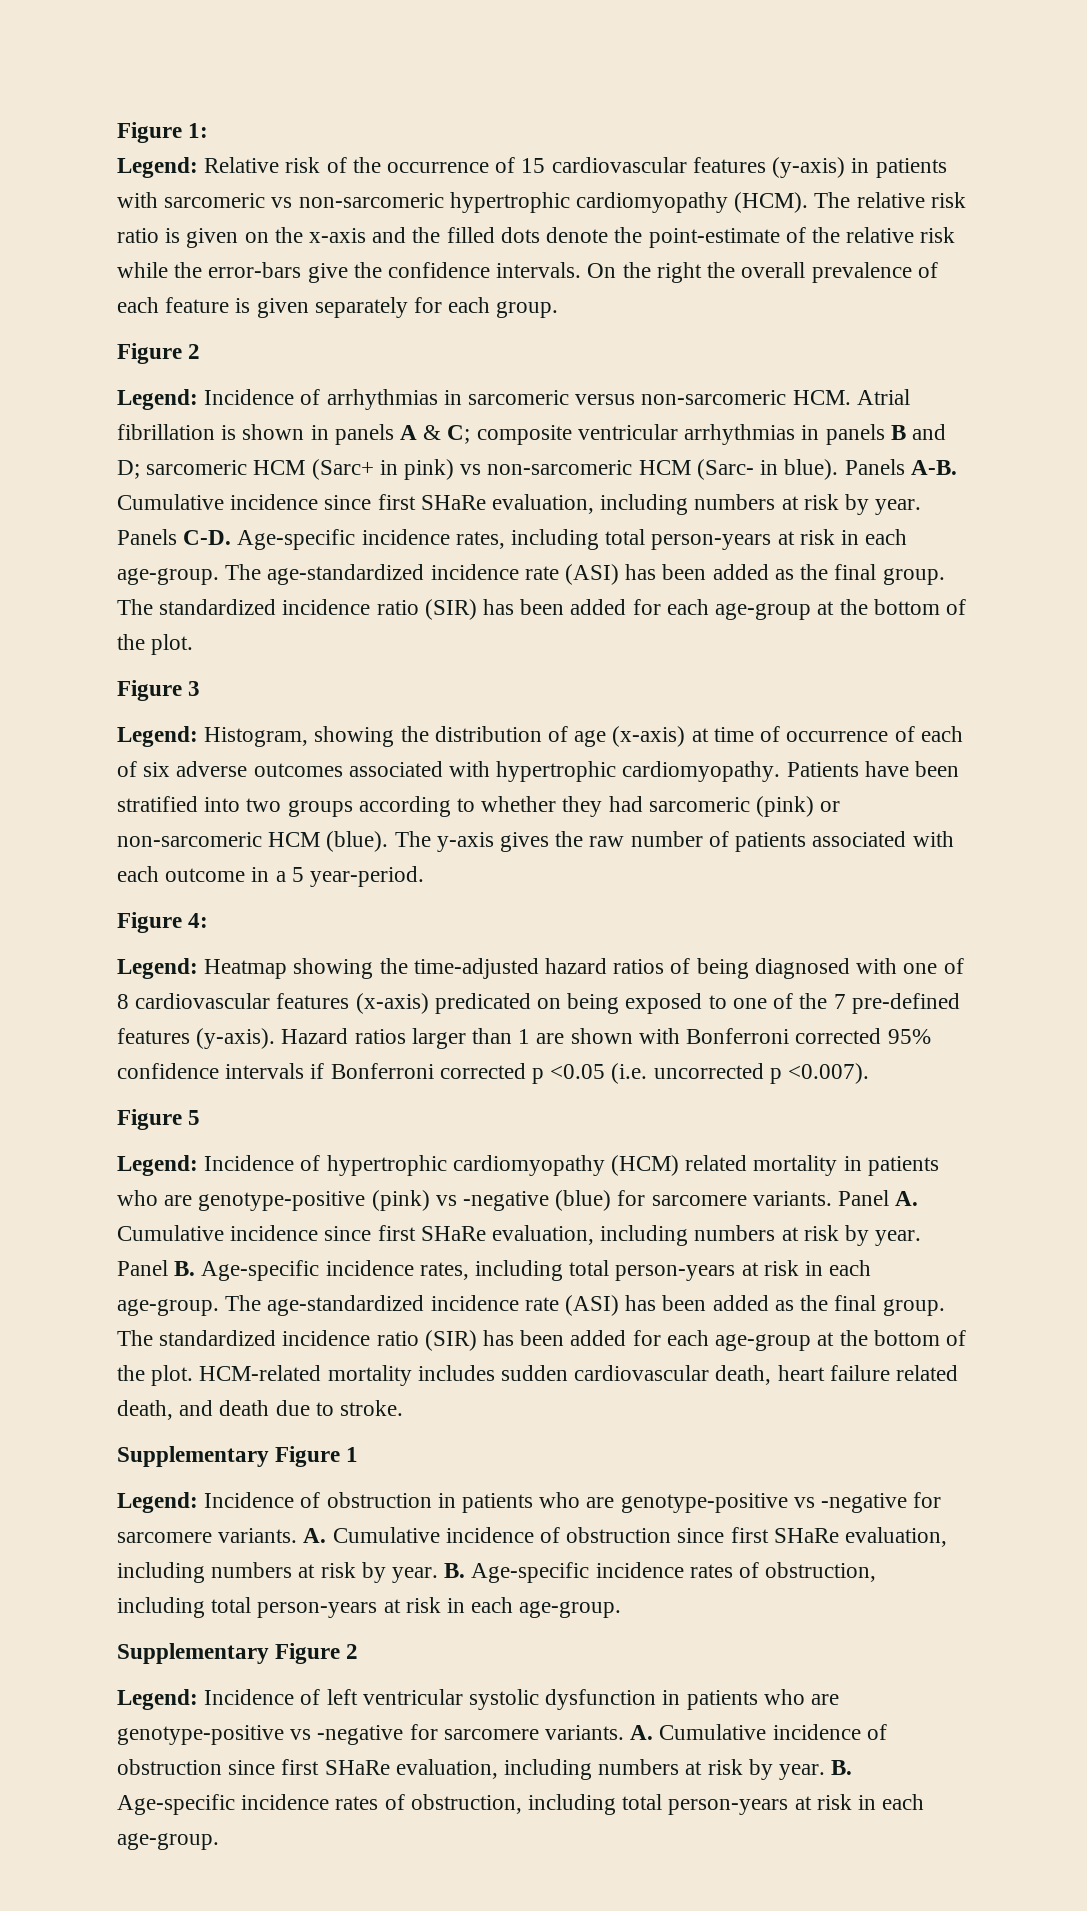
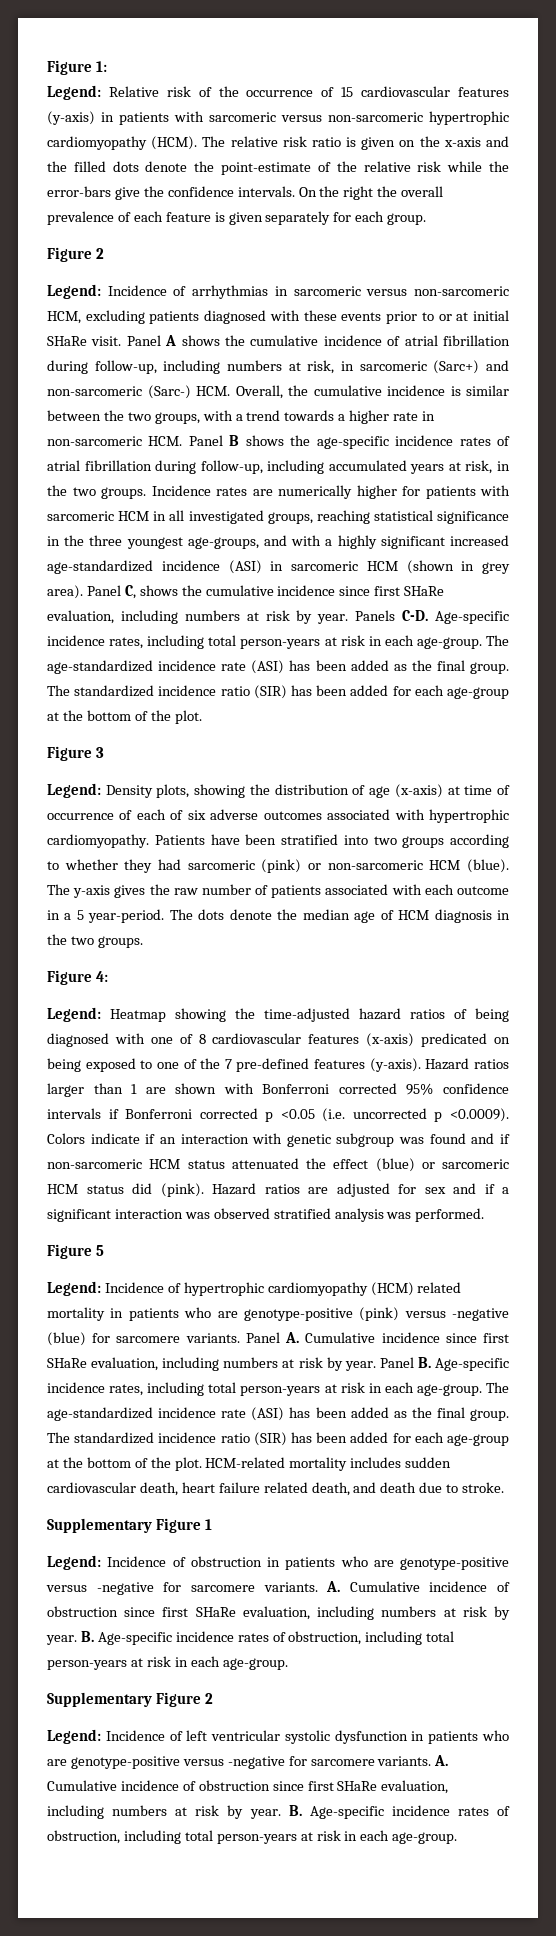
[271,197,293,208] vs -> [281,115,322,122] versus
[792,389,910,405] [117,424,946,445] [117,459,957,480] [117,494,224,510] HCM. Atrial fibrillation is shown in panels A & C; composite ventricular arrhythmias in panels B and D; sarcomeric HCM (Sarc+ in pink) vs non-sarcomeric HCM (Sarc- in blue). Panels A-B. Cumulative -> [47,310,510,324] [47,335,510,346] [47,360,510,374] [47,385,509,399] [47,410,436,424] [47,435,511,449] [47,460,510,474] [47,485,510,499] [47,510,509,524] [47,535,509,549] [47,560,510,574] [47,585,274,599] HCM, excluding patients diagnosed with these events prior to or at initial SHaRe visit. Panel A shows the cumulative incidence of atrial fibrillation during follow-up, including numbers at risk, in sarcomeric (Sarc+) and non-sarcomeric (Sarc-) HCM. Overall, the cumulative incidence is similar between the two groups, with a trend towards a higher rate in non-sarcomeric HCM. Panel B shows the age-specific incidence rates of atrial fibrillation during follow-up, including accumulated years at risk, in the two groups. Incidence rates are numerically higher for patients with sarcomeric HCM in all investigated groups, reaching statistical significance in the three youngest age-groups, and with a highly significant increased age-standardized incidence (ASI) in sarcomeric HCM (shown in grey area). Panel C, shows the cumulative
[204,727,309,747] Histogram, -> [105,784,190,798] Density plots,
(425, 876) none -> [169,909,510,923] [47,934,143,948] The dots denote the median age of HCM diagnosis in the two groups.
[788,1063,870,1084] <0.007). -> [449,1108,509,1122] [47,1133,510,1147] [47,1158,509,1172] [47,1183,509,1197] [47,1208,485,1222] <0.0009). Colors indicate if an interaction with genetic subgroup was found and if non-sarcomeric HCM status attenuated the effect (blue) or sarcomeric HCM status did (pink). Hazard ratios are adjusted for sex and if a significant interaction was observed stratified analysis was performed.
[435,1195,457,1206] vs -> [404,1311,446,1318] versus
[793,1497,815,1508] vs -> [46,1585,87,1592] versus
[290,1729,312,1740] vs -> [182,1759,224,1766] versus

